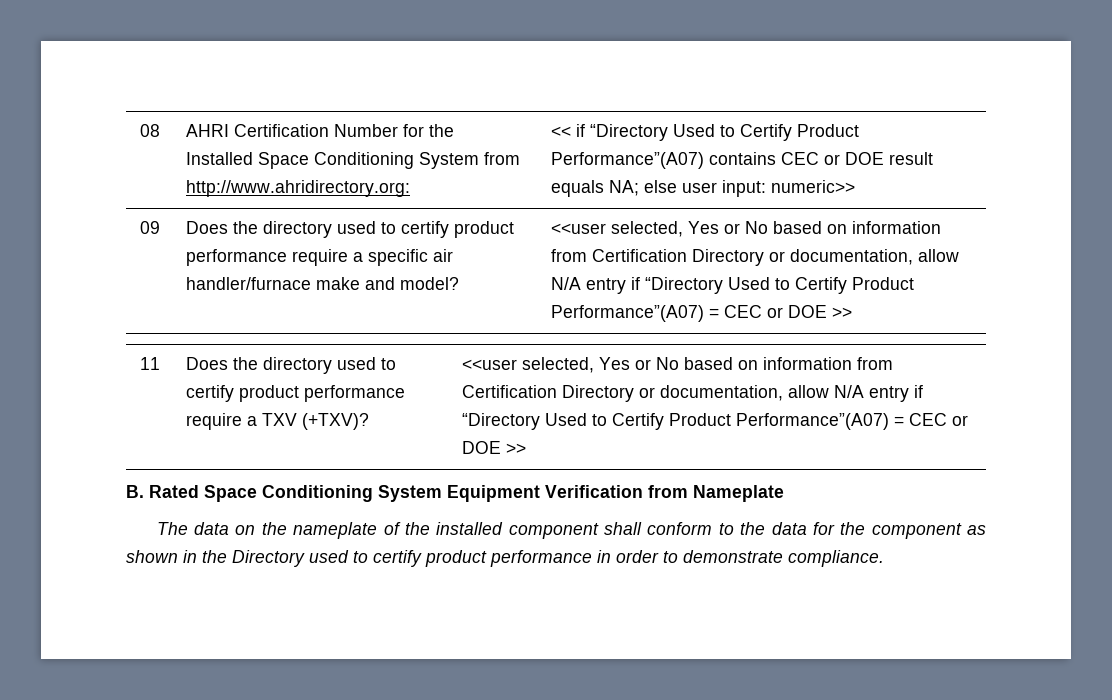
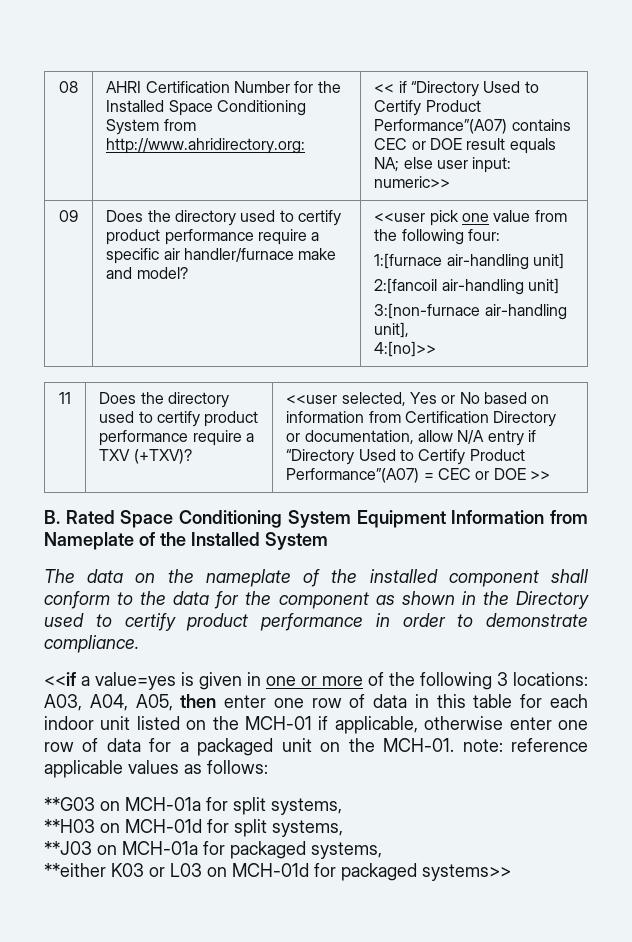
[611,221,942,237] [551,249,960,266] [551,277,915,294] [551,305,853,322] selected, Yes or No based on information from Certification Directory or documentation, allow N/A entry if “Directory Used to Certify Product Performance”(A07) = CEC or DOE >> -> [429,210,567,226] [374,229,500,245] [374,253,564,270] [374,278,559,295] [374,303,567,320] [374,322,410,338] [374,341,437,357] pick one value from the following four: // 1:[furnace air-handling unit] // 2:[fancoil air-handling unit] // 3:[non-furnace air-handling unit], // 4:[no]>>
[545,485,643,498] Verification -> [451,510,545,524] Information
(784, 493) none -> [139,532,328,550] of the Installed System
(884, 558) none -> [44,672,588,690] [44,694,588,711] [44,716,588,734] [44,738,588,756] [44,760,268,778] [44,797,342,815] [44,819,343,837] [44,841,382,859] [44,863,511,881] // <<if a value=yes is given in one or more of the following 3 locations: A03, A04, A05, then enter one row of data in this table for each indoor unit listed on the MCH-01 if applicable, otherwise enter one row of data for a packaged unit on the MCH-01. note: reference applicable values as follows: // **G03 on MCH-01a for split systems, // **H03 on MCH-01d for split systems, // **J03 on MCH-01a for packaged systems, // **either K03 or L03 on MCH-01d for packaged systems>>

